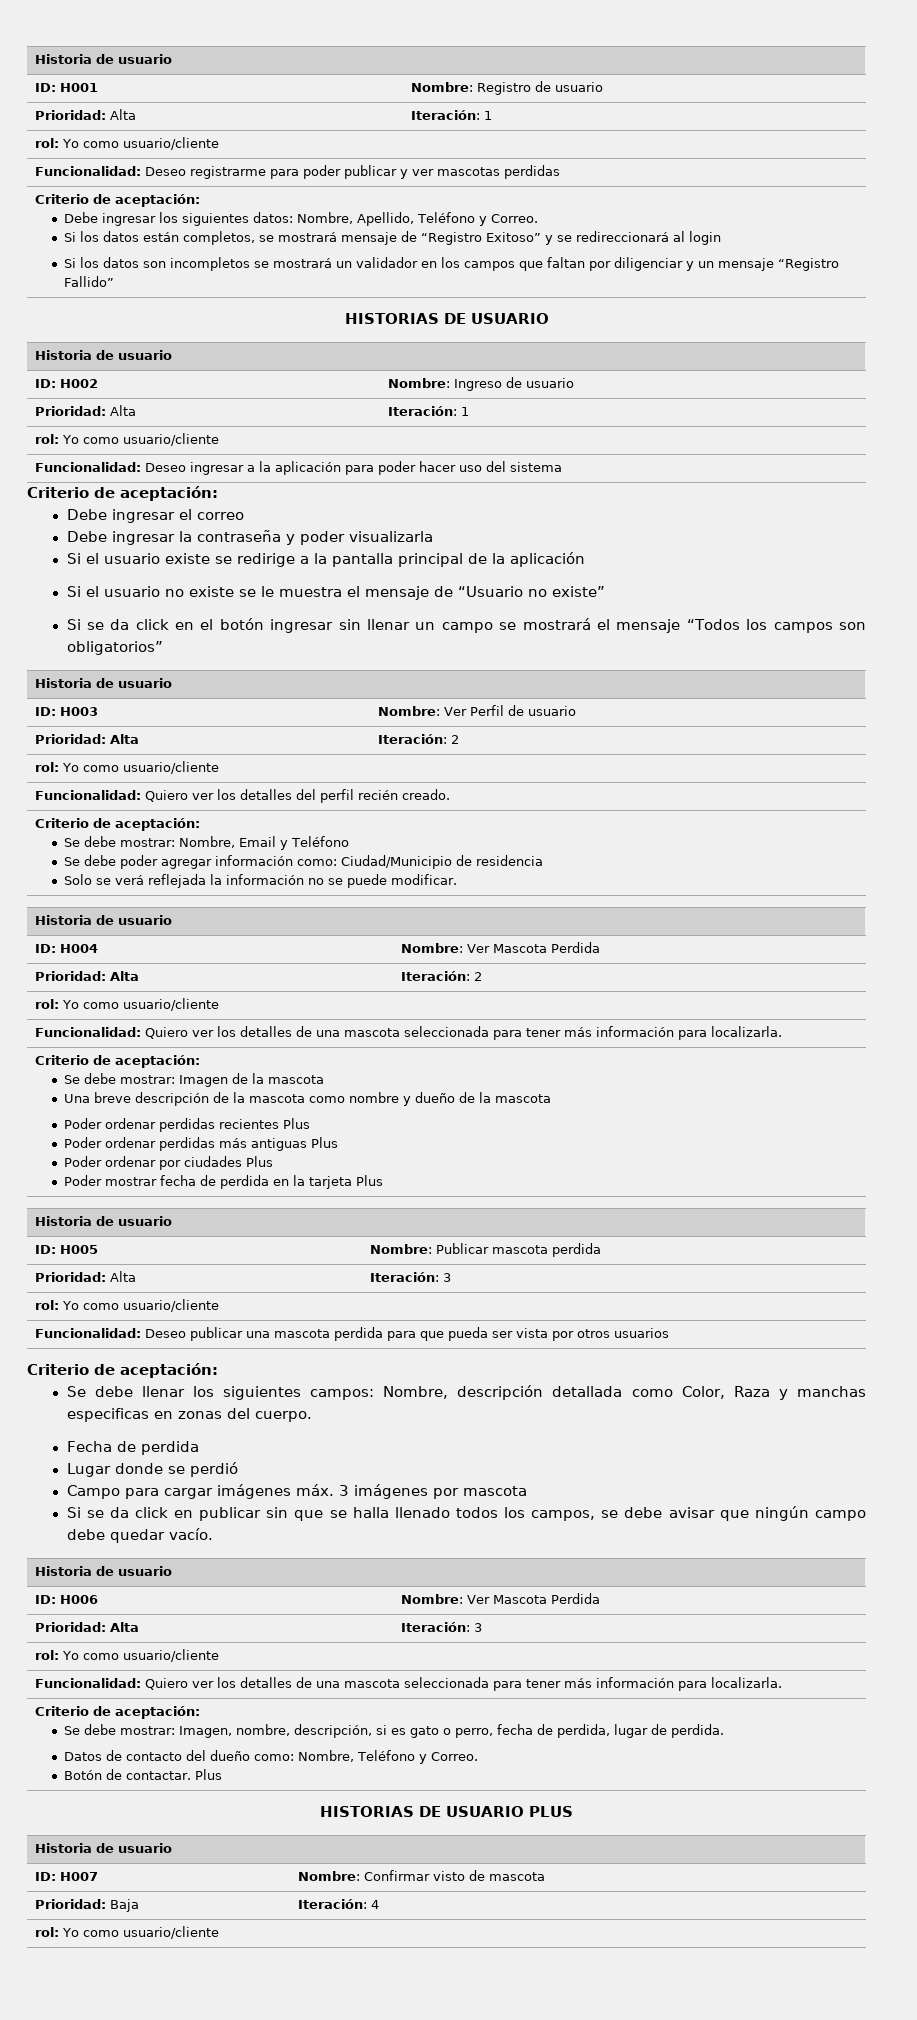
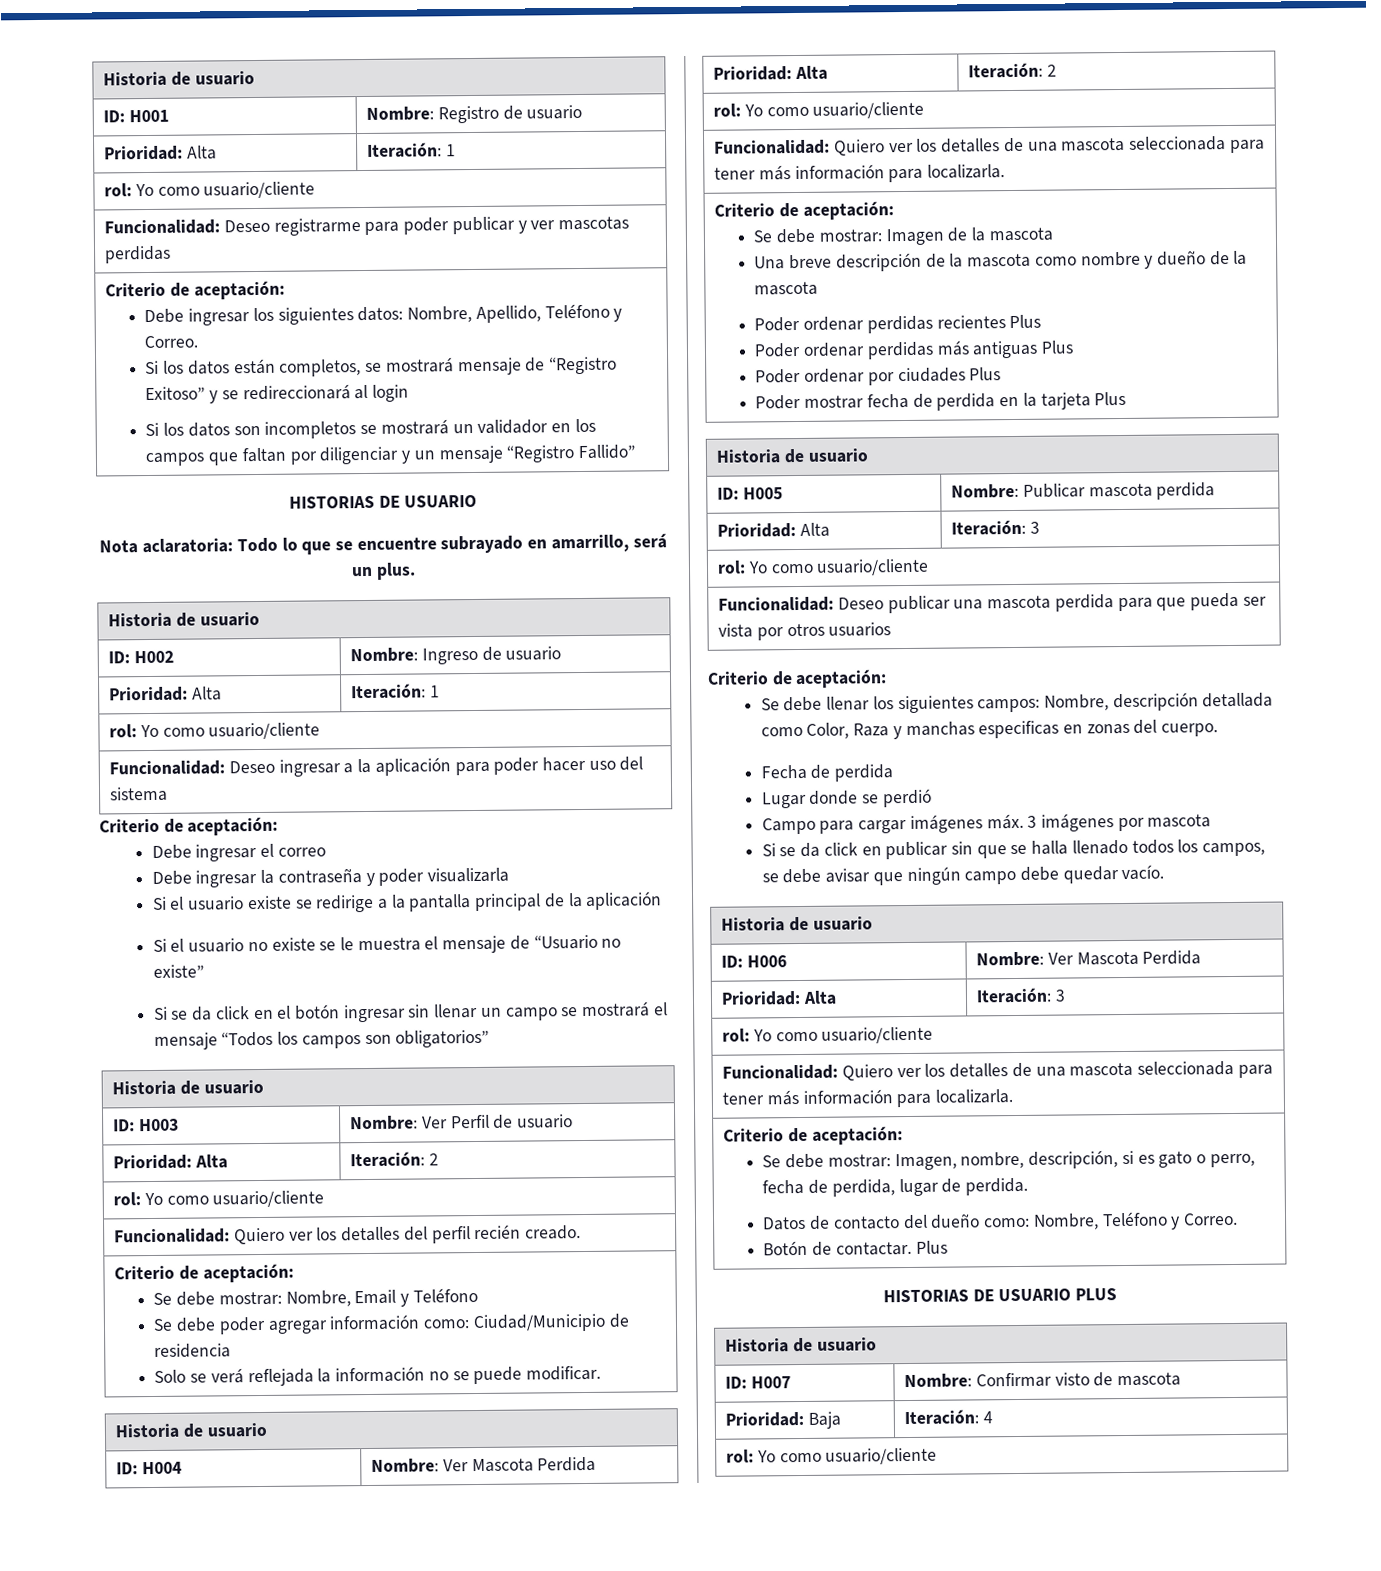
(549, 318) none -> [99,533,667,555] [351,562,416,580] // Nota aclaratoria: Todo lo que se encuentre subrayado en amarrillo, será un plus.

